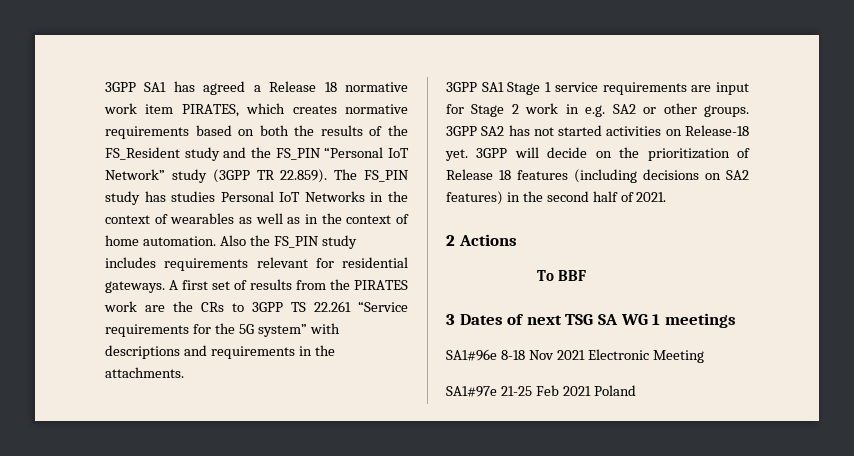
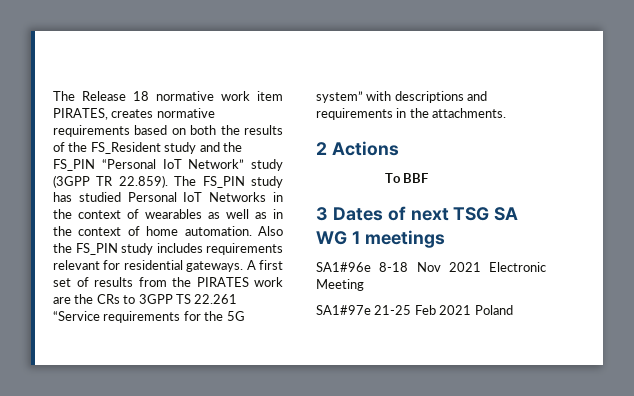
[105,81,261,95] 3GPP SA1 has agreed a -> [53,91,75,101] The
[246,103,286,114] which -> (108, 114) none
[171,191,216,202] studies -> [78,192,121,202] studied
[446,82,749,95] [446,103,749,117] [446,125,749,136] [445,147,750,161] [446,169,749,183] [446,191,667,205] // 3GPP SA1 Stage 1 service requirements are input for Stage 2 work in e.g. SA2 or other groups. 3GPP SA2 has not started activities on Release-18 yet. 3GPP will decide on the prioritization of Release 18 features (including decisions on SA2 features) in the second half of 2021. -> (507, 113) none

